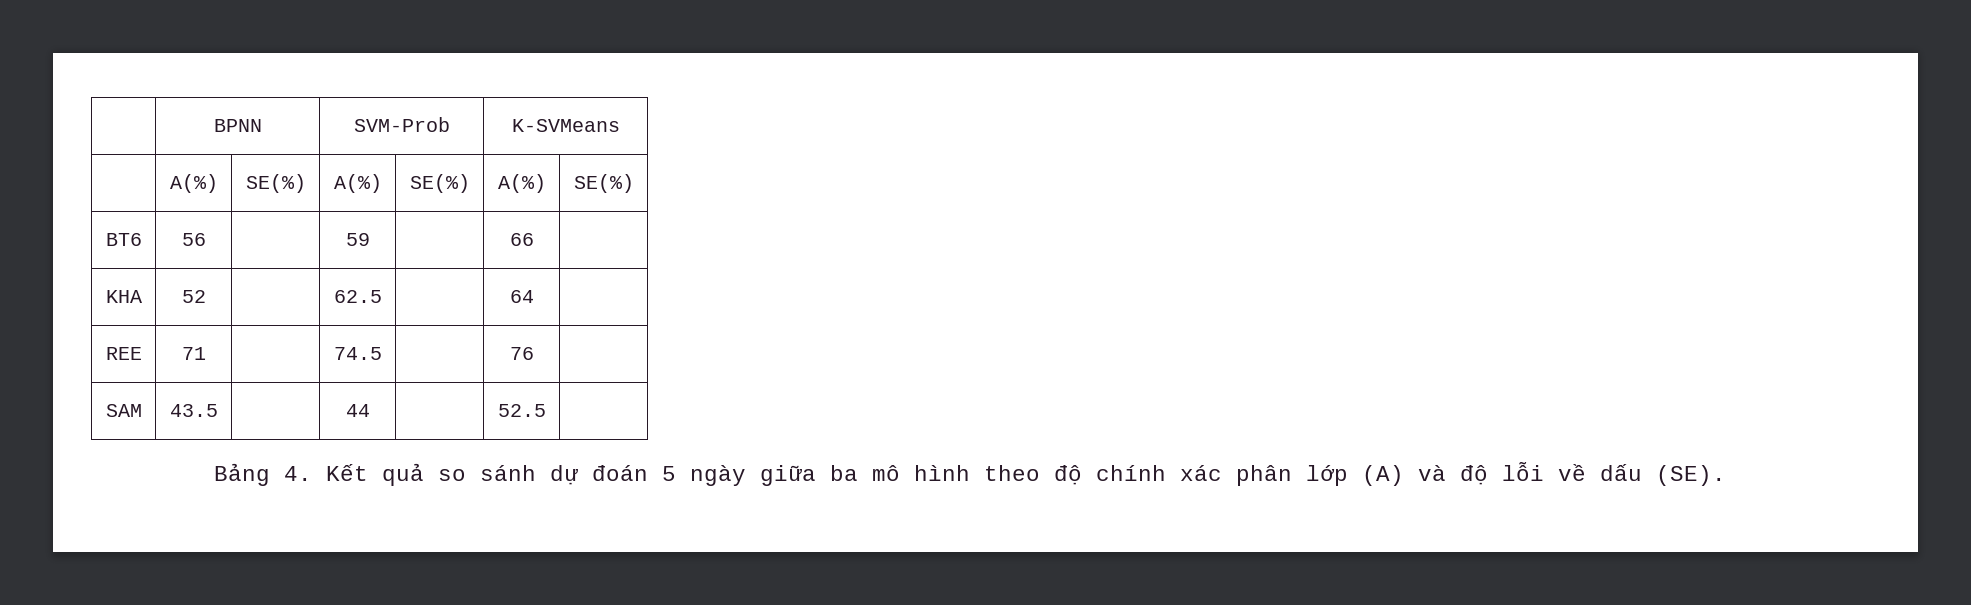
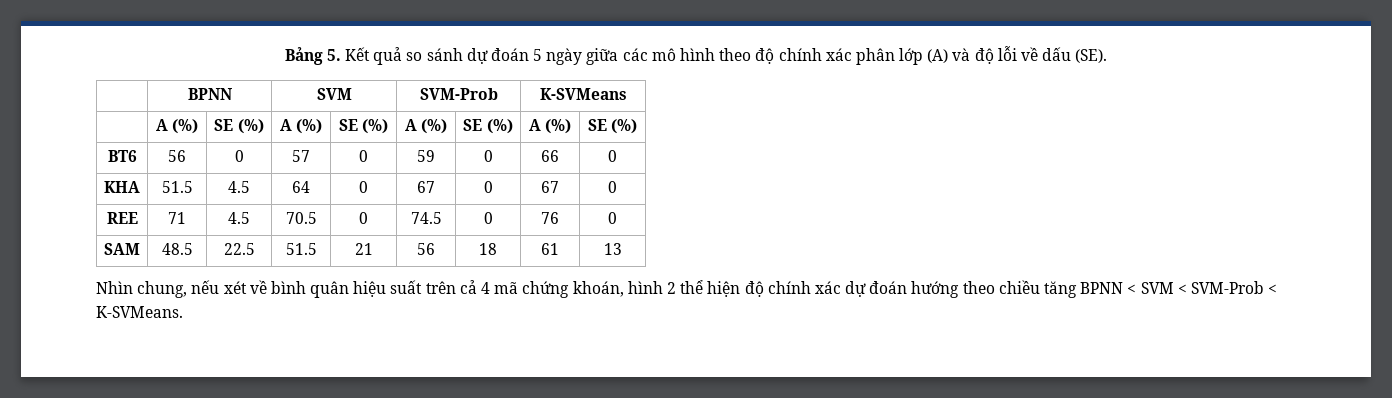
[213,119,262,132] [353,117,450,132] [511,119,620,132] [169,174,218,193] [245,174,306,193] [333,174,382,193] [409,174,470,193] [497,174,546,193] [573,174,634,193] [105,233,142,246] [181,233,206,246] [345,233,370,246] [509,233,534,246] [105,290,142,303] [181,290,206,303] [333,290,382,303] [509,290,534,303] [105,347,142,360] [181,347,206,360] [333,347,382,360] [509,347,534,360] [105,404,142,417] [169,404,218,417] [345,404,370,417] [497,404,546,417] [213,463,312,486] | BPNN | SVM-Prob | K-SVMeans // | A(%) | SE(%) | A(%) | SE(%) | A(%) | SE(%) // BT6 | 56 | | 59 | | 66 | // KHA | 52 | | 62.5 | | 64 | // REE | 71 | | 74.5 | | 76 | // SAM | 43.5 | | 44 | | 52.5 | // Bảng 4. -> [284,47,341,65] Bảng 5.
[829,465,858,481] ba -> [622,48,648,61] các
(1726, 475) none -> [187,88,232,100] [316,88,352,100] [419,88,498,100] [539,88,627,100] [155,119,199,134] [214,119,264,134] [279,119,323,134] [338,119,389,134] [404,119,448,134] [463,119,513,134] [528,119,572,134] [587,119,638,134] [107,150,137,162] [168,150,186,162] [234,150,244,162] [292,150,310,162] [359,150,368,162] [417,150,435,162] [483,150,493,162] [541,150,559,162] [608,150,617,162] [104,181,140,193] [161,181,193,193] [228,181,250,193] [292,181,310,193] [359,181,368,193] [417,181,435,193] [483,181,493,193] [541,181,559,193] [608,181,617,193] [106,212,138,224] [168,212,186,224] [228,212,250,224] [285,212,317,224] [359,212,368,224] [410,212,442,224] [483,212,493,224] [541,212,559,224] [608,212,617,224] [104,243,140,255] [161,243,193,255] [223,243,255,255] [285,243,317,255] [354,243,373,255] [417,243,435,255] [479,243,497,255] [541,243,559,255] [603,243,622,255] [96,280,1278,298] [96,306,183,318] // | BPNN | SVM | SVM-Prob | K-SVMeans // | A (%) | SE (%) | A (%) | SE (%) | A (%) | SE (%) | A (%) | SE (%) // BT6 | 56 | 0 | 57 | 0 | 59 | 0 | 66 | 0 // KHA | 51.5 | 4.5 | 64 | 0 | 67 | 0 | 67 | 0 // REE | 71 | 4.5 | 70.5 | 0 | 74.5 | 0 | 76 | 0 // SAM | 48.5 | 22.5 | 51.5 | 21 | 56 | 18 | 61 | 13 // Nhìn chung, nếu xét về bình quân hiệu suất trên cả 4 mã chứng khoán, hình 2 thể hiện độ chính xác dự đoán hướng theo chiều tăng BPNN < SVM < SVM-Prob < K-SVMeans.

